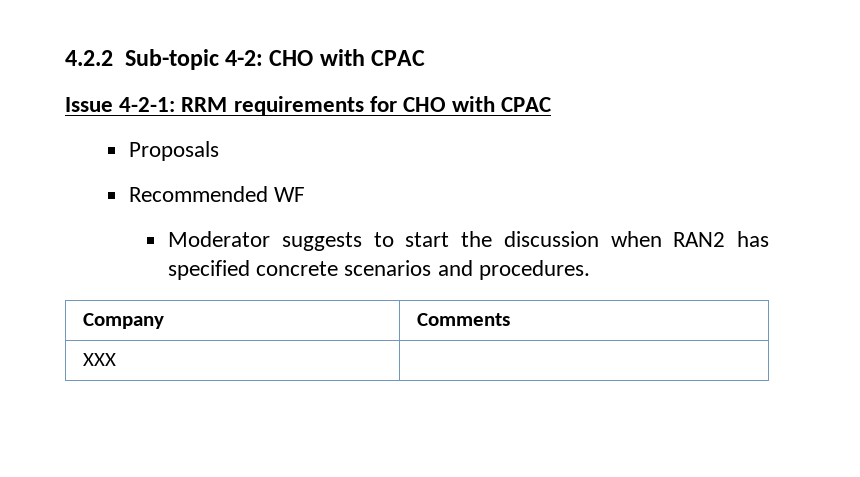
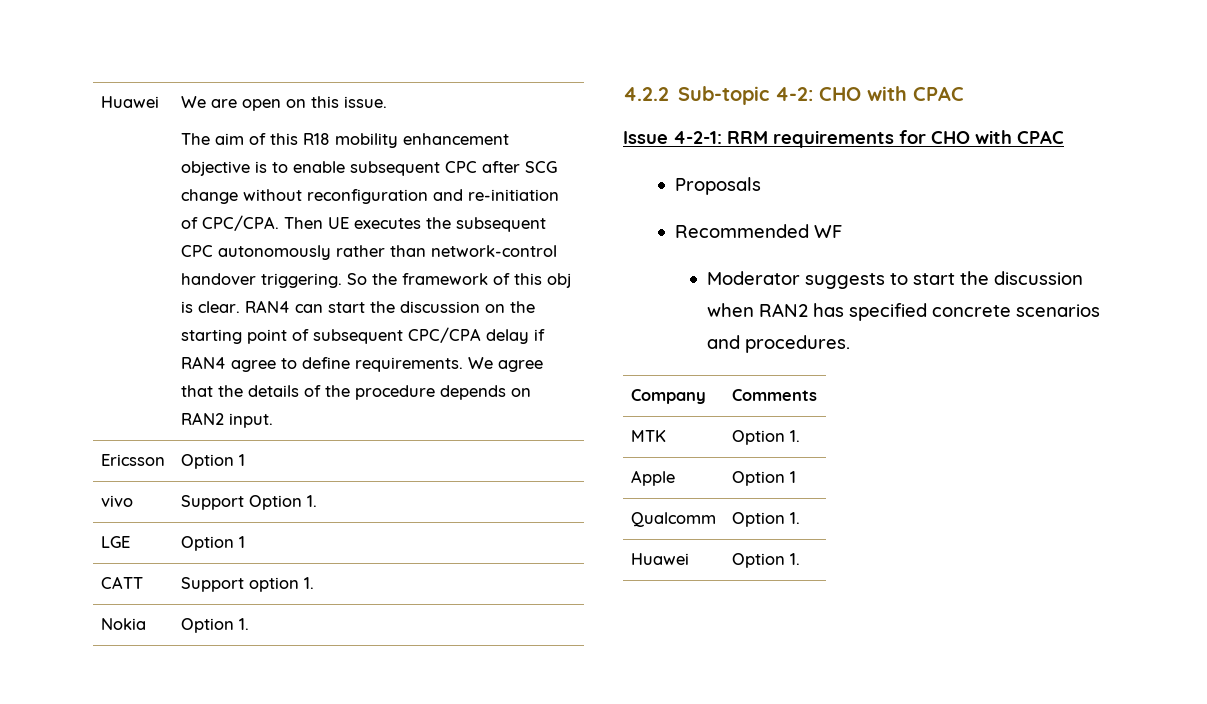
(65, 58) none -> [100,96,159,108] [180,96,387,111] [180,133,509,148] [180,161,557,176] [180,189,559,204] [180,215,546,232] [180,245,557,260] [180,273,571,288] [180,300,535,313] [180,327,545,344] [180,356,543,372] [180,385,531,400] [180,412,273,428] [100,454,165,466] [180,454,245,469] [100,495,133,507] [180,495,317,510] [100,536,130,548] [180,536,245,551] [100,576,143,589] [180,577,314,592] [100,618,146,630] [180,618,249,633] Huawei | We are open on this issue. // The aim of this R18 mobility enhancement objective is to enable subsequent CPC after SCG change without reconfiguration and re-initiation of CPC/CPA. Then UE executes the subsequent CPC autonomously rather than network-control handover triggering. So the framework of this obj is clear. RAN4 can start the discussion on the starting point of subsequent CPC/CPA delay if RAN4 agree to define requirements. We agree that the details of the procedure depends on RAN2 input. // Ericsson | Option 1 // vivo | Support Option 1. // LGE | Option 1 // CATT | Support option 1. // Nokia | Option 1. //
[82,353,116,366] XXX | -> [630,430,666,442] [731,430,800,445] [630,470,675,486] [731,471,796,486] [630,512,716,527] [731,512,800,527] [630,553,689,565] [731,553,800,568] MTK | Option 1. // Apple | Option 1 // Qualcomm | Option 1. // Huawei | Option 1.

